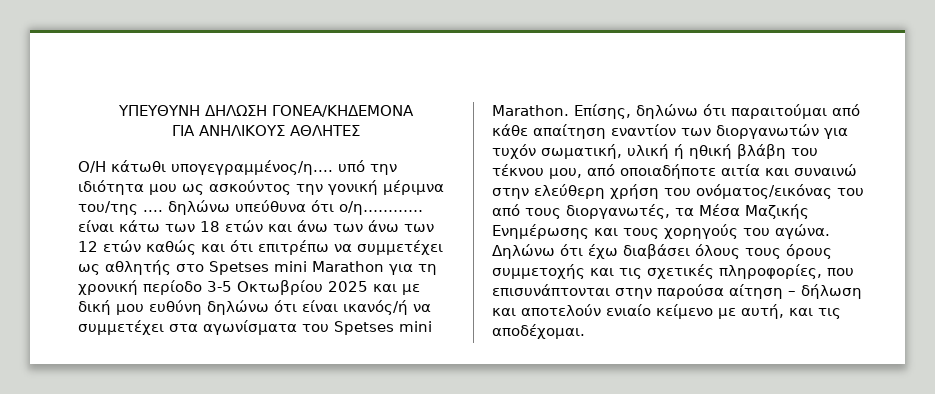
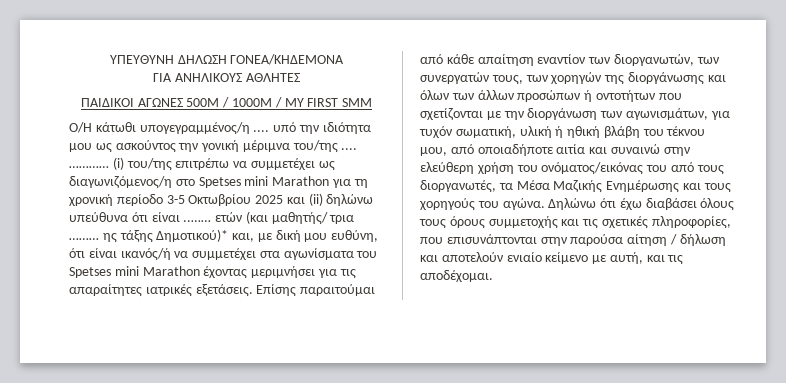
(360, 130) none -> [80,97,373,108] // ΠΑΙΔΙΚΟΙ ΑΓΩΝΕΣ 500Μ / 1000Μ / MY FIRST SMM
[171,160,333,175] υπογεγραμμένος/η.... -> [139,122,270,135] υπογεγραμμένος/η ....
[168,200,423,215] [78,220,434,232] [78,240,253,255] δηλώνω υπεύθυνα ότι ο/η………… είναι κάτω των 18 ετών και άνω των άνω των 12 ετών καθώς και ότι -> [69,157,172,171] ………… (i) του/της
[105,260,171,275] αθλητής -> [69,176,172,189] διαγωνιζόμενος/η
(397, 288) none -> [308,193,374,206] [69,211,355,225] [69,229,255,243] (ii) δηλώνω υπεύθυνα ότι είναι ..…… ετών (και μαθητής/ τρια ……… ης τάξης Δημοτικού)* και,
[149,300,269,315] ευθύνη δηλώνω -> [331,230,379,242] ευθύνη,
[492,104,726,119] Marathon. Επίσης, δηλώνω ότι -> [142,266,356,279] [69,284,297,297] Marathon έχοντας μεριμνήσει για τις απαραίτητες ιατρικές εξετάσεις. Επίσης
[716,124,819,139] διοργανωτών -> [613,54,720,66] [420,72,726,85] [420,90,682,102] [420,108,708,120] διοργανωτών, των συνεργατών τους, των χορηγών της διοργάνωσης και όλων των άλλων προσώπων ή οντοτήτων που σχετίζονται με την διοργάνωση των αγωνισμάτων,
[788,291,796,296] – -> [669,234,677,245] /

